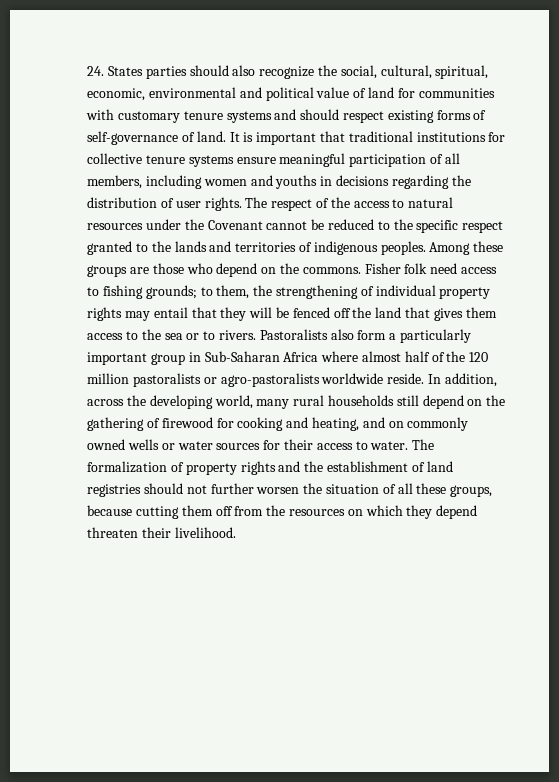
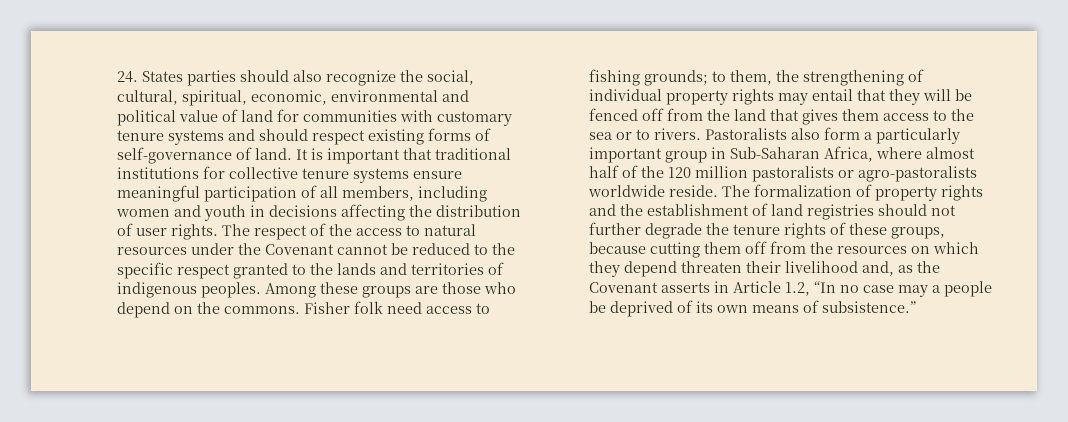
[275,175,318,189] youths -> [203,205,246,221] youth
[391,175,449,189] regarding -> [340,204,405,221] affecting
(351, 313) none -> [666,108,703,121] from
[283,352,319,362] Africa -> [823,146,873,162] Africa,
[428,373,497,387] [87,395,506,409] [87,417,469,431] [87,439,409,450] In addition, across the developing world, many rural households still depend on the gathering of firewood for cooking and heating, and on commonly owned wells or water sources for their access to water. -> (718, 191) none
[256,483,413,494] worsen the situation of all -> [644,222,846,239] degrade the tenure rights of
[174,527,236,538] livelihood. -> [784,261,940,276] [588,281,992,297] [588,300,916,317] livelihood and, as the Covenant asserts in Article 1.2, “In no case may a people be deprived of its own means of subsistence.”

